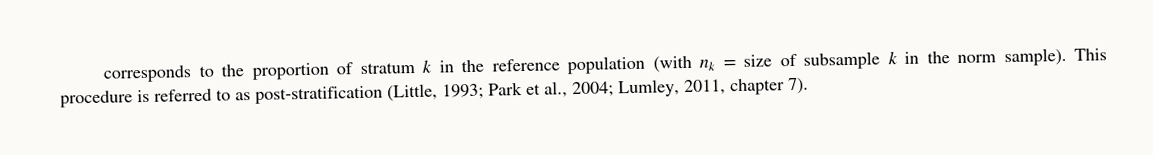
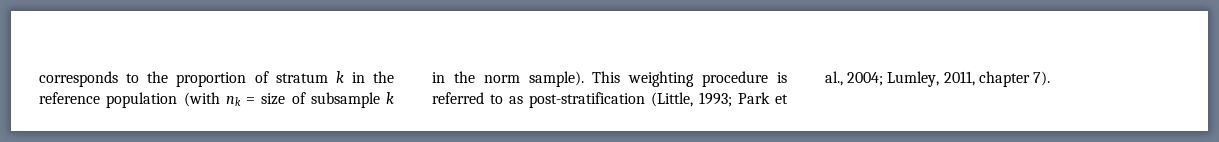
(1107, 54) none -> [628,71,695,87] weighting

